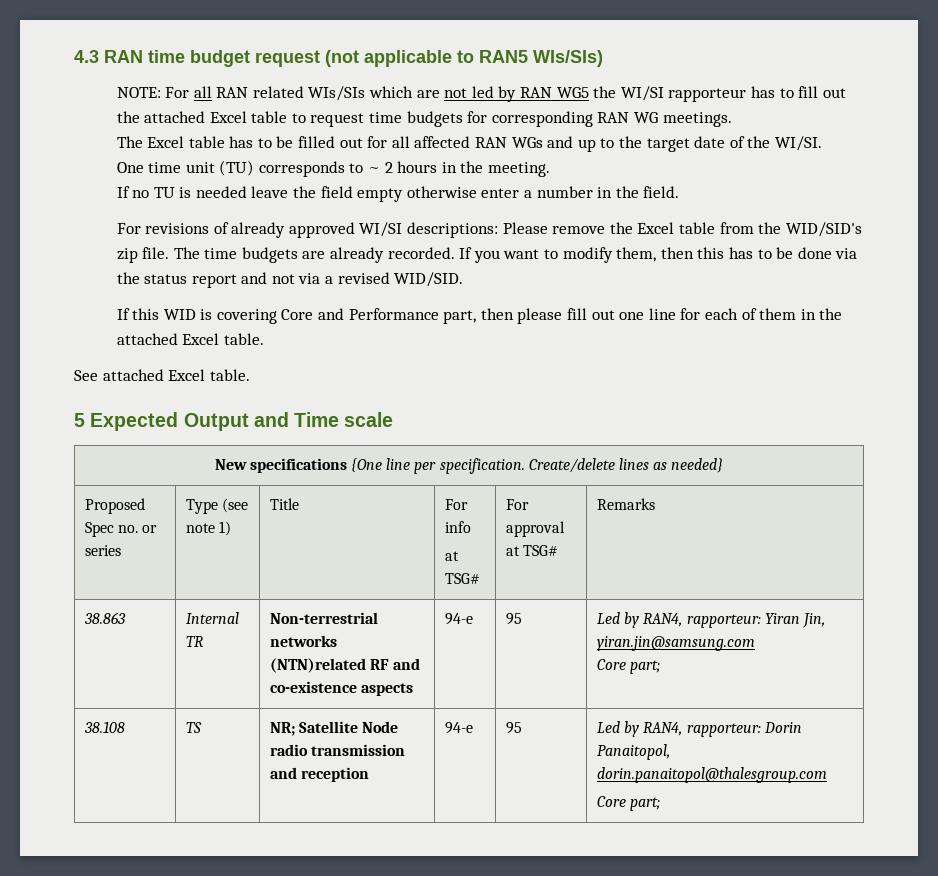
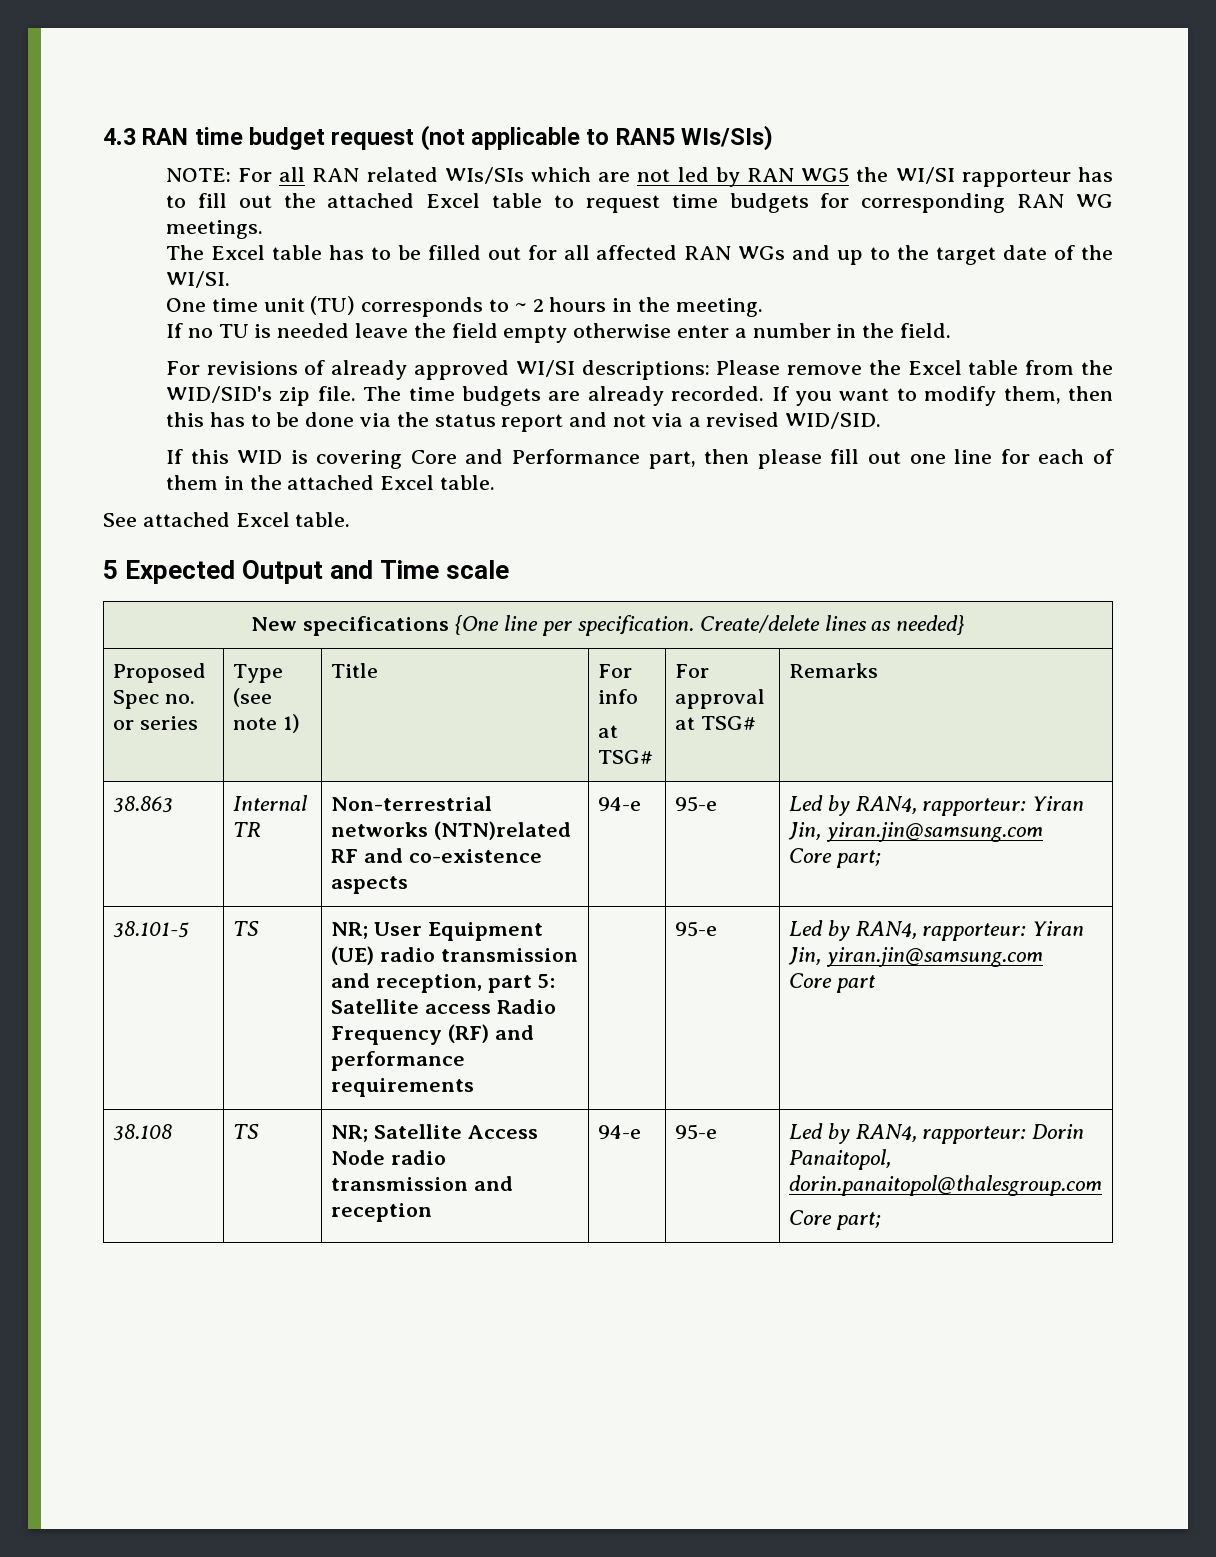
[506,613,523,625] 95 -> [675,796,718,812] 95-e
(661, 667) none -> [113,921,190,938] [233,921,260,936] [331,922,543,941] [331,946,578,965] [331,973,556,993] [331,999,556,1014] [331,1024,534,1045] [331,1051,466,1071] [331,1078,475,1097] [675,921,718,937] [789,920,1085,941] [788,947,1043,967] [789,973,876,993] // 38.101-5 | TS | NR; User Equipment (UE) radio transmission and reception, part 5: Satellite access Radio Frequency (RF) and performance requirements | | 95-e | Led by RAN4, rapporteur: Yiran Jin, yiran.jin@samsung.com // Core part
(359, 727) none -> [467,1125,538,1139] Access
[506,722,523,734] 95 -> [675,1124,718,1140] 95-e

